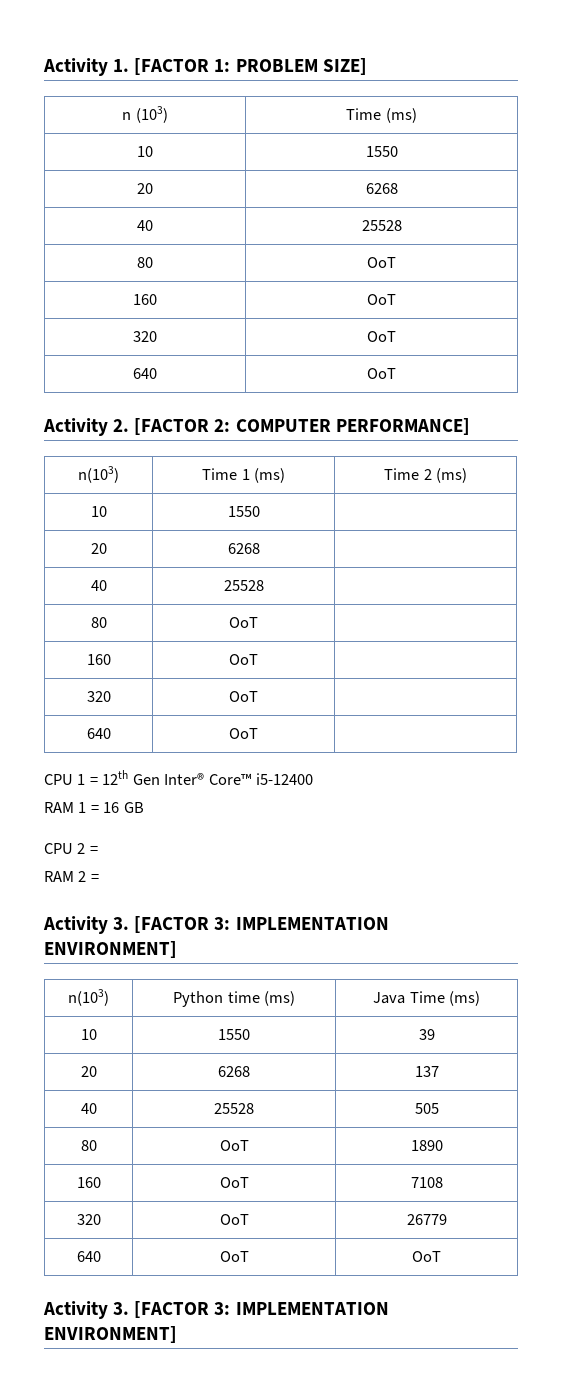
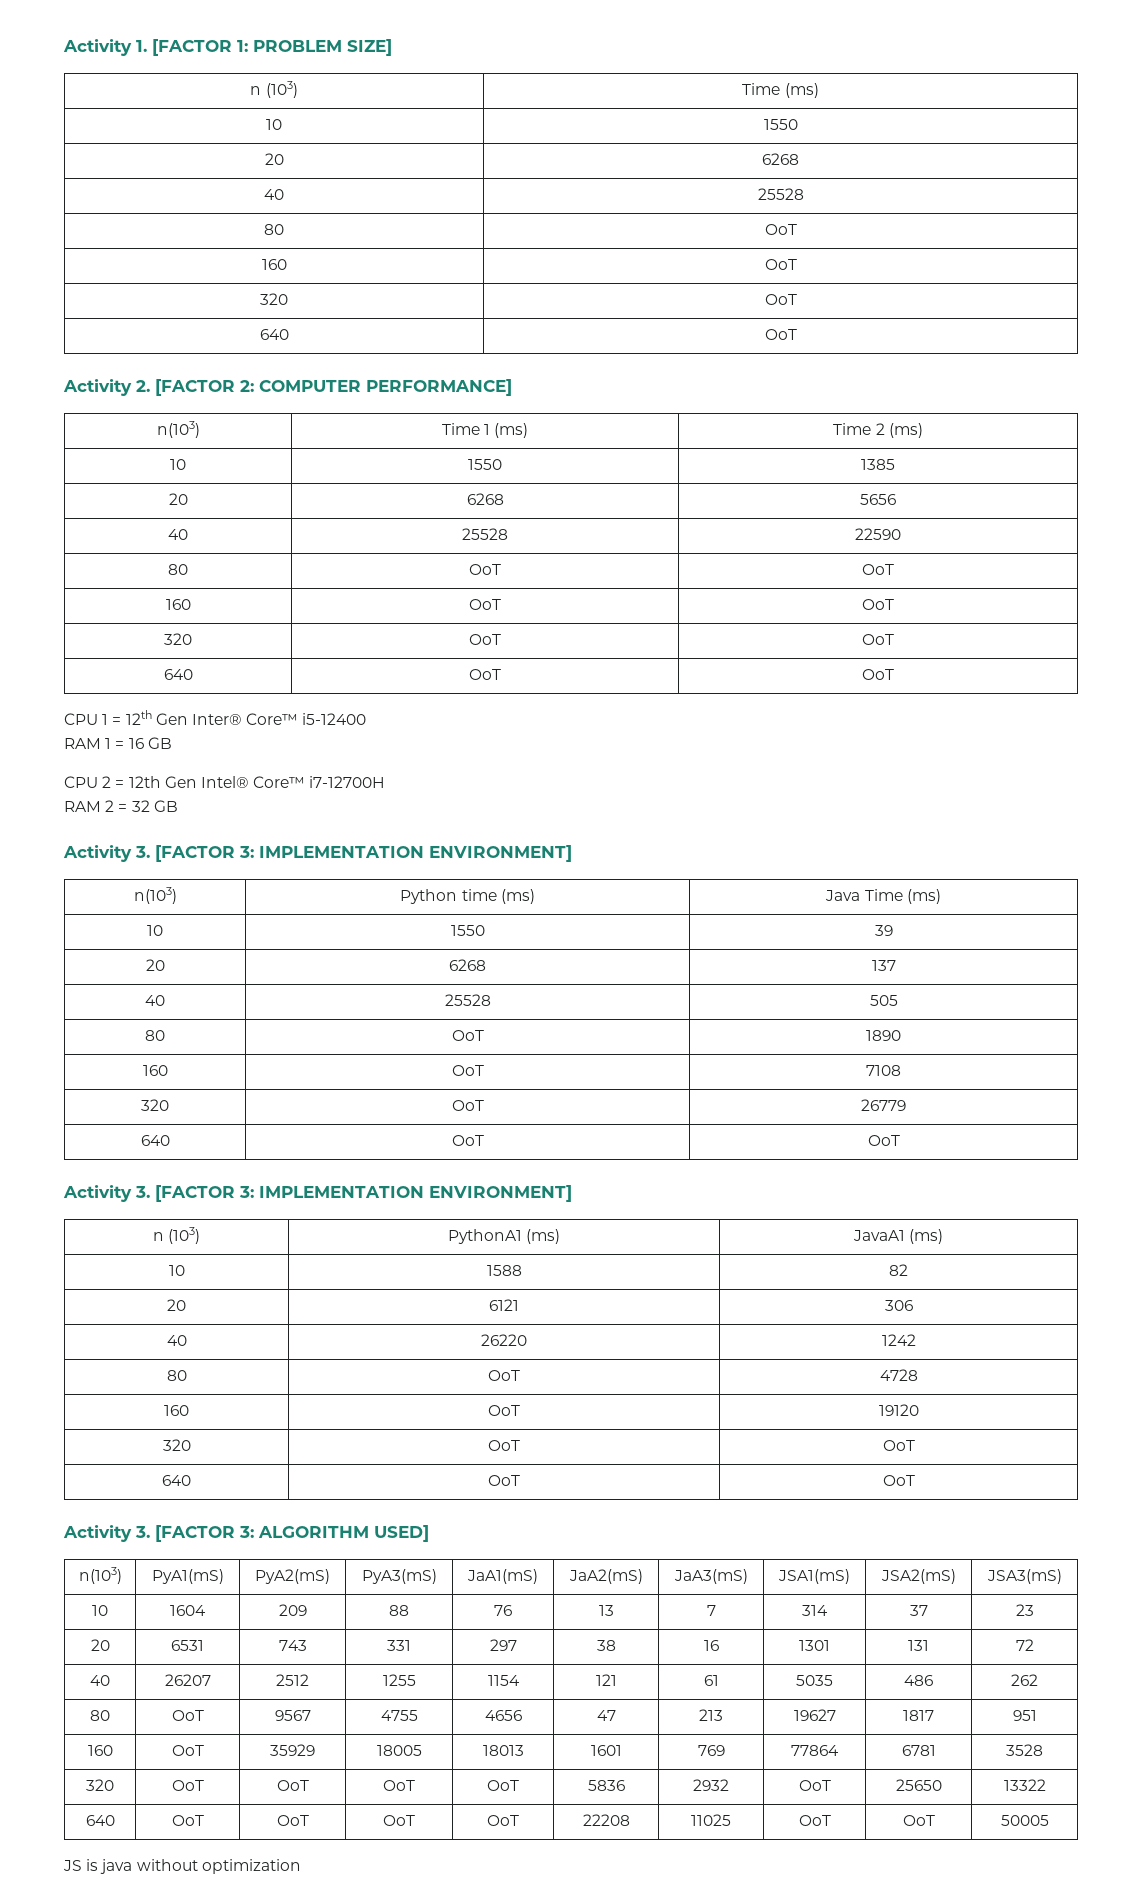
[90,543,107,554] [227,543,260,554] [90,580,107,591] [223,580,264,591] [90,617,107,628] [229,617,258,628] [86,654,111,665] [229,654,258,665] [86,691,111,702] [229,691,258,702] [86,728,111,739] [229,728,258,739] // 20 | 6268 | // 40 | 25528 | // 80 | OoT | // 160 | OoT | // 320 | OoT | // 640 | OoT | -> [861,459,895,470] [168,493,188,505] [466,493,504,505] [860,494,896,505] [168,529,188,540] [462,528,509,540] [855,528,901,540] [168,564,188,575] [469,564,502,575] [862,564,894,575] [165,599,191,610] [469,599,502,610] [862,599,894,610] [164,633,192,645] [469,634,502,645] [862,634,894,645] [163,669,193,680] [469,669,502,680] [862,669,894,680] 1385 // 20 | 6268 | 5656 // 40 | 25528 | 22590 // 80 | OoT | OoT // 160 | OoT | OoT // 320 | OoT | OoT // 640 | OoT | OoT
(98, 850) none -> [128,776,386,788] 12th Gen Intel® Core™ i7-12700H
(99, 878) none -> [131,800,178,812] 32 GB
(177, 1334) none -> [152,1227,201,1244] [447,1229,561,1244] [852,1229,944,1244] [168,1265,185,1276] [486,1265,522,1276] [889,1264,908,1276] [167,1299,186,1311] [489,1299,519,1311] [884,1300,913,1311] [166,1335,187,1346] [481,1334,527,1346] [881,1334,916,1346] [166,1370,187,1381] [488,1370,520,1381] [879,1369,918,1381] [164,1405,189,1416] [488,1405,520,1416] [878,1404,919,1416] [162,1439,191,1451] [488,1440,520,1451] [882,1440,915,1451] [162,1475,191,1486] [488,1475,520,1486] [882,1475,915,1486] [63,1525,429,1542] [78,1567,122,1584] [151,1569,224,1584] [255,1569,330,1584] [361,1569,437,1584] [467,1569,538,1584] [568,1569,643,1584] [673,1569,748,1584] [778,1569,850,1584] [880,1569,956,1584] [986,1569,1062,1584] [92,1605,108,1616] [170,1605,206,1616] [278,1604,307,1616] [389,1605,410,1616] [494,1605,512,1616] [598,1605,614,1616] [706,1605,716,1616] [802,1605,828,1616] [909,1605,928,1616] [1015,1604,1034,1616] [90,1639,110,1651] [171,1640,204,1651] [278,1640,307,1651] [387,1640,412,1651] [489,1639,517,1651] [596,1640,616,1651] [703,1640,719,1651] [799,1640,830,1651] [908,1640,929,1651] [1015,1639,1034,1651] [90,1675,110,1686] [164,1674,211,1686] [276,1674,309,1686] [382,1674,416,1686] [487,1675,520,1686] [595,1674,617,1686] [703,1675,719,1686] [796,1675,833,1686] [904,1675,933,1686] [1011,1674,1038,1686] [90,1710,110,1721] [171,1710,204,1721] [274,1710,311,1721] [380,1710,418,1721] [484,1710,522,1721] [596,1710,616,1721] [699,1709,723,1721] [793,1709,836,1721] [903,1710,934,1721] [1012,1710,1037,1721] [87,1745,113,1756] [171,1745,204,1756] [270,1744,315,1756] [376,1745,422,1756] [482,1745,524,1756] [590,1745,622,1756] [697,1745,725,1756] [791,1745,839,1756] [901,1745,936,1756] [1006,1744,1043,1756] [86,1779,114,1791] [171,1780,204,1791] [276,1780,309,1791] [383,1780,416,1791] [487,1780,519,1791] [587,1780,625,1791] [693,1779,729,1791] [798,1780,831,1791] [895,1779,942,1791] [1003,1779,1046,1791] [85,1815,115,1826] [171,1815,204,1826] [276,1815,309,1826] [383,1815,416,1826] [487,1815,519,1826] [582,1814,630,1826] [691,1814,731,1826] [798,1815,831,1826] [902,1815,935,1826] [1000,1815,1049,1826] [63,1859,301,1874] // n (103) | PythonA1 (ms) | JavaA1 (ms) // 10 | 1588 | 82 // 20 | 6121 | 306 // 40 | 26220 | 1242 // 80 | OoT | 4728 // 160 | OoT | 19120 // 320 | OoT | OoT // 640 | OoT | OoT // Activity 3. [FACTOR 3: ALGORITHM USED] // n(103) | PyA1(mS) | PyA2(mS) | PyA3(mS) | JaA1(mS) | JaA2(mS) | JaA3(mS) | JSA1(mS) | JSA2(mS) | JSA3(mS) // 10 | 1604 | 209 | 88 | 76 | 13 | 7 | 314 | 37 | 23 // 20 | 6531 | 743 | 331 | 297 | 38 | 16 | 1301 | 131 | 72 // 40 | 26207 | 2512 | 1255 | 1154 | 121 | 61 | 5035 | 486 | 262 // 80 | OoT | 9567 | 4755 | 4656 | 47 | 213 | 19627 | 1817 | 951 // 160 | OoT | 35929 | 18005 | 18013 | 1601 | 769 | 77864 | 6781 | 3528 // 320 | OoT | OoT | OoT | OoT | 5836 | 2932 | OoT | 25650 | 13322 // 640 | OoT | OoT | OoT | OoT | 22208 | 11025 | OoT | OoT | 50005 // JS is java without optimization

